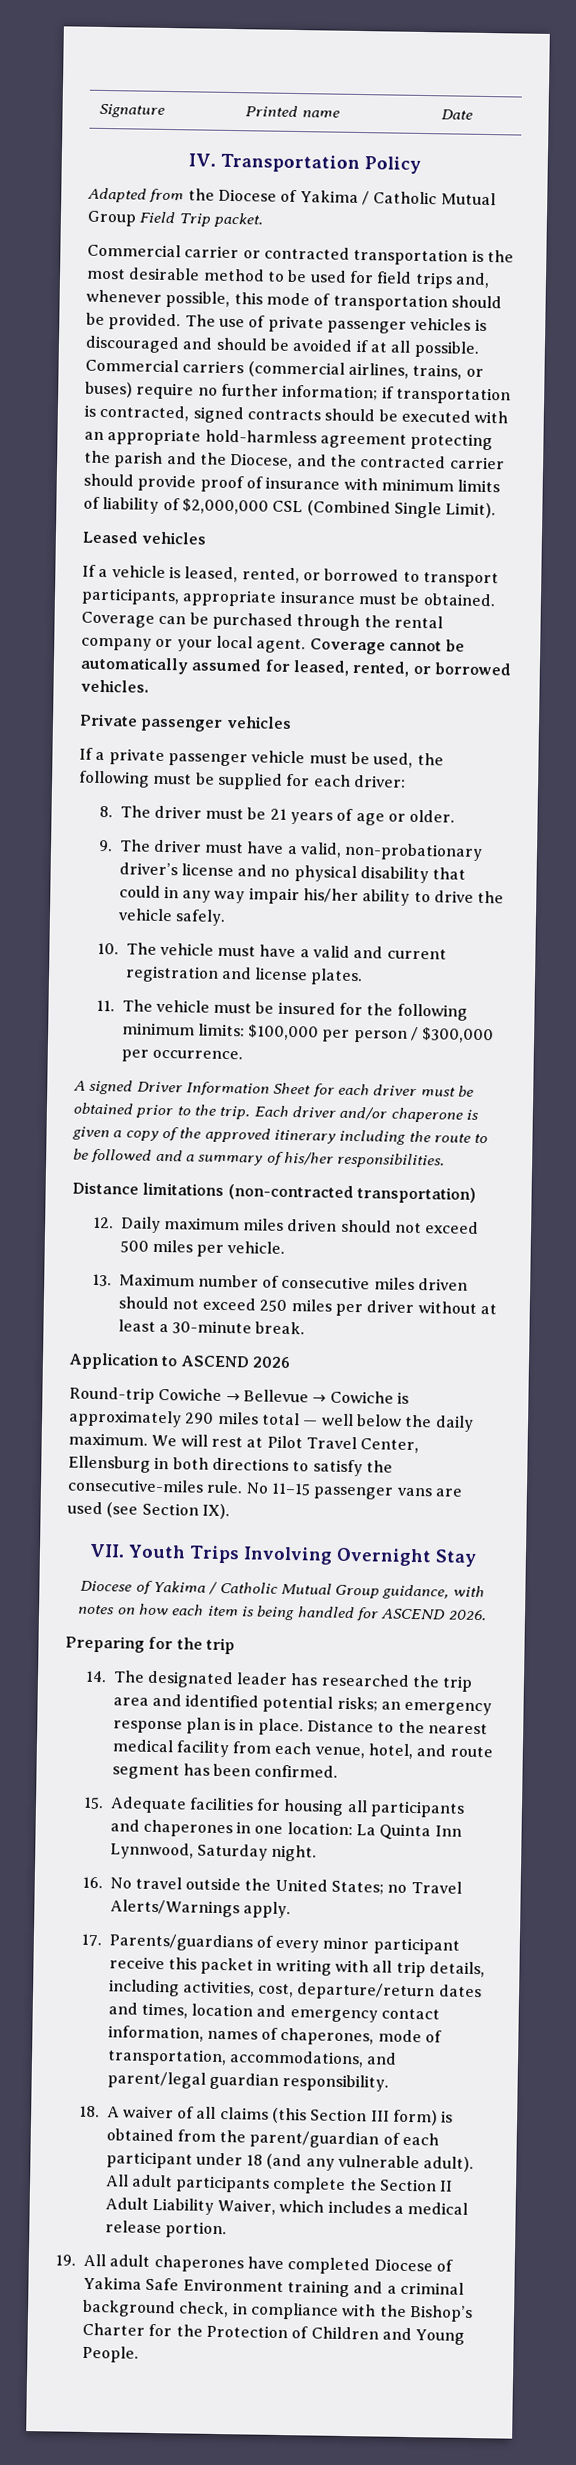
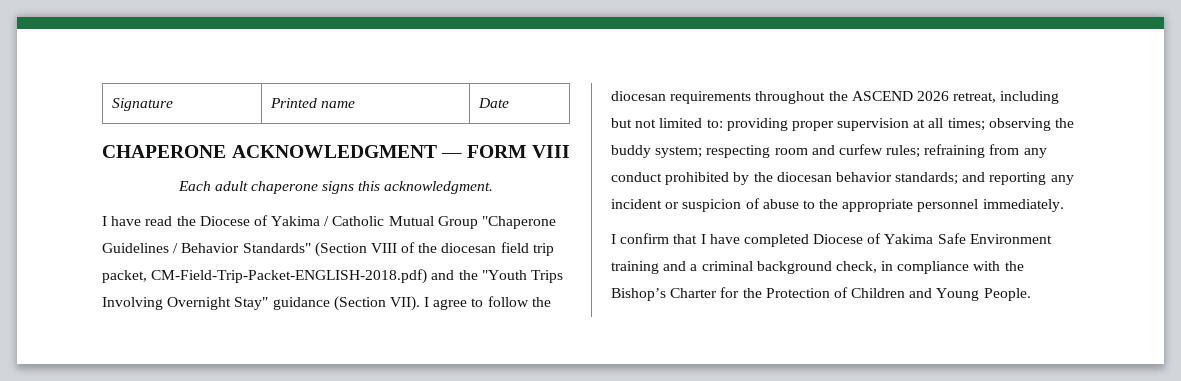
[187,153,422,174] [87,187,185,204] IV. Transportation Policy // Adapted from -> [102,145,570,158] [177,181,494,194] [102,216,173,226] CHAPERONE ACKNOWLEDGMENT — FORM VIII // Each adult chaperone signs this acknowledgment. // I have read
[139,211,264,228] [87,243,514,266] [86,267,490,289] [86,289,502,312] [86,312,487,334] [85,335,480,358] [85,358,484,380] [85,381,511,405] [84,404,509,424] [84,428,494,451] [84,450,505,470] [83,473,501,493] [83,496,497,519] [82,530,207,545] [82,564,499,588] [81,587,496,607] [81,611,443,632] [81,635,466,655] [80,656,511,677] [80,679,149,693] [79,713,292,732] [79,747,444,768] [78,770,406,790] [98,805,456,826] [97,839,484,862] [118,862,467,884] [118,885,505,906] [117,908,226,926] [96,942,447,960] [124,965,364,986] [95,999,468,1021] [121,1022,495,1044] [120,1049,243,1062] [73,1079,474,1098] [73,1102,479,1123] [72,1126,489,1145] [73,1148,446,1169] [72,1181,476,1204] [92,1216,480,1235] [119,1239,286,1258] [91,1273,469,1291] [117,1296,498,1317] [117,1319,306,1335] [69,1352,291,1370] [69,1386,409,1404] [68,1409,474,1432] [68,1432,420,1454] [68,1455,393,1477] [67,1478,462,1500] [67,1501,230,1520] [89,1543,477,1567] [80,1580,485,1600] [77,1603,487,1622] [65,1635,235,1655] [84,1670,474,1692] [112,1693,493,1716] [112,1717,489,1736] [111,1739,493,1760] [111,1763,339,1780] [82,1796,466,1818] [109,1819,462,1841] [109,1842,318,1862] [81,1876,462,1895] [109,1899,291,1919] [80,1933,460,1955] [108,1956,486,1978] [107,1979,482,2001] [107,2002,441,2023] [107,2025,443,2046] [106,2048,398,2068] [106,2071,390,2092] [78,2105,454,2126] [105,2128,440,2149] [105,2151,475,2173] [104,2174,454,2195] [104,2197,469,2215] [104,2220,227,2239] [55,2253,244,2273] Field Trip packet. // Commercial carrier or contracted transportation is the most desirable method to be used for field trips and, whenever possible, this mode of transportation should be provided. The use of private passenger vehicles is discouraged and should be avoided if at all possible. Commercial carriers (commercial airlines, trains, or buses) require no further information; if transportation is contracted, signed contracts should be executed with an appropriate hold-harmless agreement protecting the parish and the Diocese, and the contracted carrier should provide proof of insurance with minimum limits of liability of $2,000,000 CSL (Combined Single Limit). // Leased vehicles // If a vehicle is leased, rented, or borrowed to transport participants, appropriate insurance must be obtained. Coverage can be purchased through the rental company or your local agent. Coverage cannot be automatically assumed for leased, rented, or borrowed vehicles. // Private passenger vehicles // If a private passenger vehicle must be used, the following must be supplied for each driver: // 8. The driver must be 21 years of age or older. // 9. The driver must have a valid, non-probationary driver’s license and no physical disability that could in any way impair his/her ability to drive the vehicle safely. // 10. The vehicle must have a valid and current registration and license plates. // 11. The vehicle must be insured for the following minimum limits: $100,000 per person / $300,000 per occurrence. // A signed Driver Information Sheet for each driver must be obtained prior to the trip. Each driver and/or chaperone is given a copy of the approved itinerary including the route to be followed and a summary of his/her responsibilities. // Distance limitations (non-contracted transportation) // 12. Daily maximum miles driven should not exceed 500 miles per vehicle. // 13. Maximum number of consecutive miles driven should not exceed 250 miles per driver without at least a 30-minute break. // Application to ASCEND 2026 // Round-trip Cowiche → Bellevue → Cowiche is approximately 290 miles total — well below the daily maximum. We will rest at Pilot Travel Center, Ellensburg in both directions to satisfy the consecutive-miles rule. No 11–15 passenger vans are used (see Section IX). // VII. Youth Trips Involving Overnight Stay // Diocese of Yakima / Catholic Mutual Group guidance, with notes on how each item is being handled for ASCEND 2026. // Preparing for the trip // 14. The designated leader has researched the trip area and identified potential risks; an emergency response plan is in place. Distance to the nearest medical facility from each venue, hotel, and route segment has been confirmed. // 15. Adequate facilities for housing all participants and chaperones in one location: La Quinta Inn Lynnwood, Saturday night. // 16. No travel outside the United States; no Travel Alerts/Warnings apply. // 17. Parents/guardians of every minor participant receive this packet in writing with all trip details, including activities, cost, departure/return dates and times, location and emergency contact information, names of chaperones, mode of transportation, accommodations, and parent/legal guardian responsibility. // 18. A waiver of all claims (this Section III form) is obtained from the parent/guardian of each participant under 18 (and any vulnerable adult). All adult participants complete the Section II Adult Liability Waiver, which includes a medical release portion. // 19. All adult chaperones -> [482,216,557,229] [102,242,554,257] [102,269,563,284] [102,296,551,311] [611,91,1060,104] [611,118,1075,131] [611,144,1047,158] [611,172,1074,185] [611,198,1064,212] [611,233,706,244] "Chaperone Guidelines / Behavior Standards" (Section VIII of the diocesan field trip packet, CM-Field-Trip-Packet-ENGLISH-2018.pdf) and the "Youth Trips Involving Overnight Stay" guidance (Section VII). I agree to follow the diocesan requirements throughout the ASCEND 2026 retreat, including but not limited to: providing proper supervision at all times; observing the buddy system; respecting room and curfew rules; refraining from any conduct prohibited by the diocesan behavior standards; and reporting any incident or suspicion of abuse to the appropriate personnel immediately. // I confirm that I

